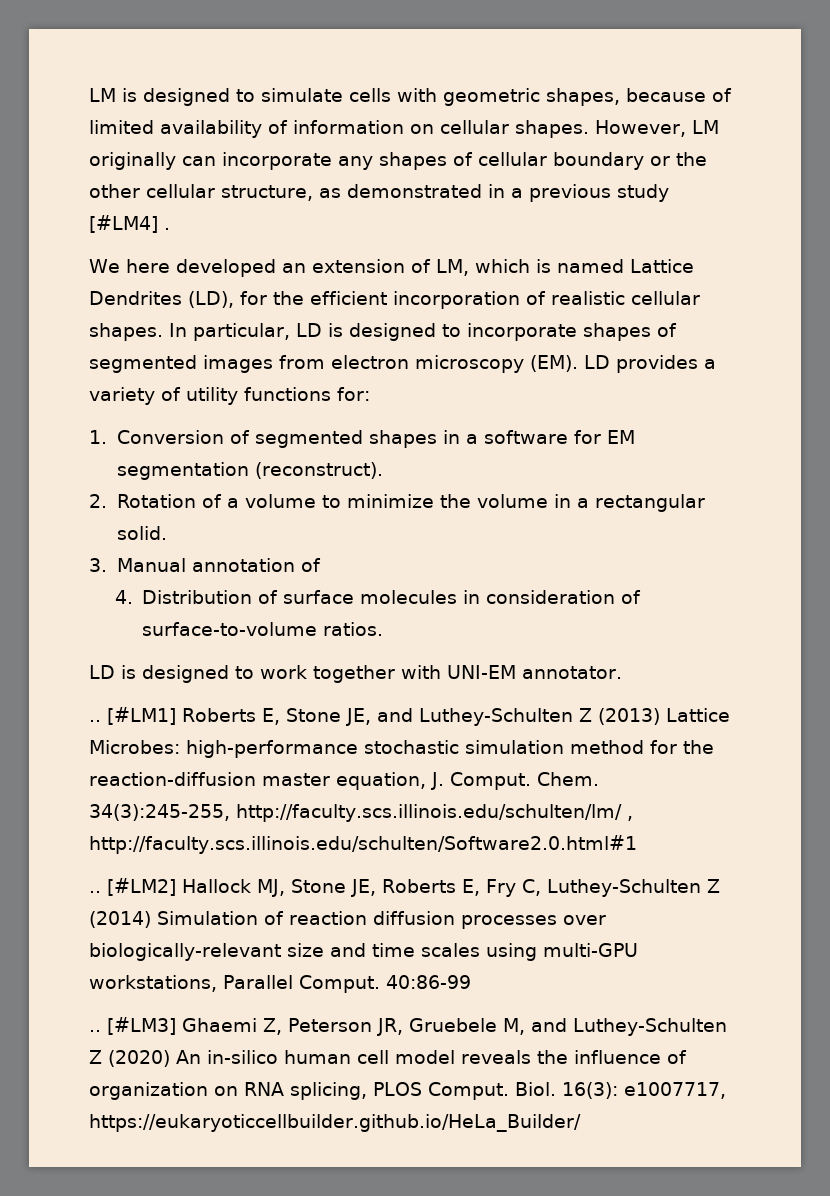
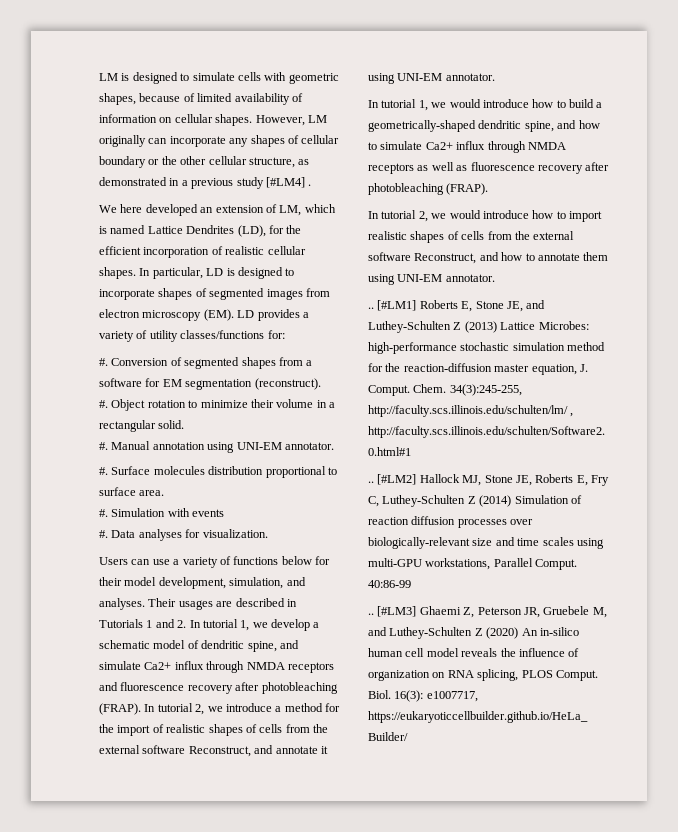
[244,387,331,401] functions -> [180,330,265,339] classes/functions
[89,430,107,444] 1. -> [99,358,108,366] #.
[442,430,460,444] in -> [278,357,303,366] from
[89,494,317,508] 2. Rotation of a volume -> [99,399,186,411] #. Object rotation
[440,494,472,508] the -> [250,399,274,408] their
[89,558,107,572] 3. -> [99,442,108,450] #.
[300,558,321,572] [114,590,642,604] [142,622,384,636] [89,665,441,683] of // 4. Distribution of surface molecules in consideration of surface-to-volume ratios. // LD is designed to work together with -> [207,442,334,453] [99,466,337,478] [99,487,165,496] [99,508,225,517] [99,529,268,541] [99,556,330,568] [99,577,306,589] [99,598,297,610] [99,619,320,631] [99,640,299,652] [99,661,334,673] [99,682,338,694] [99,703,340,715] [99,724,328,736] [99,745,328,757] [368,73,495,84] [368,99,603,111] [368,120,600,132] [368,141,566,153] [368,162,610,174] [368,183,489,195] [368,210,602,222] [368,231,575,243] [368,252,609,264] [368,274,395,285] using UNI-EM annotator. // #. Surface molecules distribution proportional to surface area. // #. Simulation with events // #. Data analyses for visualization. // Users can use a variety of functions below for their model development, simulation, and analyses. Their usages are described in Tutorials 1 and 2. In tutorial 1, we develop a schematic model of dendritic spine, and simulate Ca2+ influx through NMDA receptors and fluorescence recovery after photobleaching (FRAP). In tutorial 2, we introduce a method for the import of realistic shapes of cells from the external software Reconstruct, and annotate it using UNI-EM annotator. // In tutorial 1, we would introduce how to build a geometrically-shaped dendritic spine, and how to simulate Ca2+ influx through NMDA receptors as well as fluorescence recovery after photobleaching (FRAP). // In tutorial 2, we would introduce how to import realistic shapes of cells from the external software Reconstruct, and how to annotate them using

